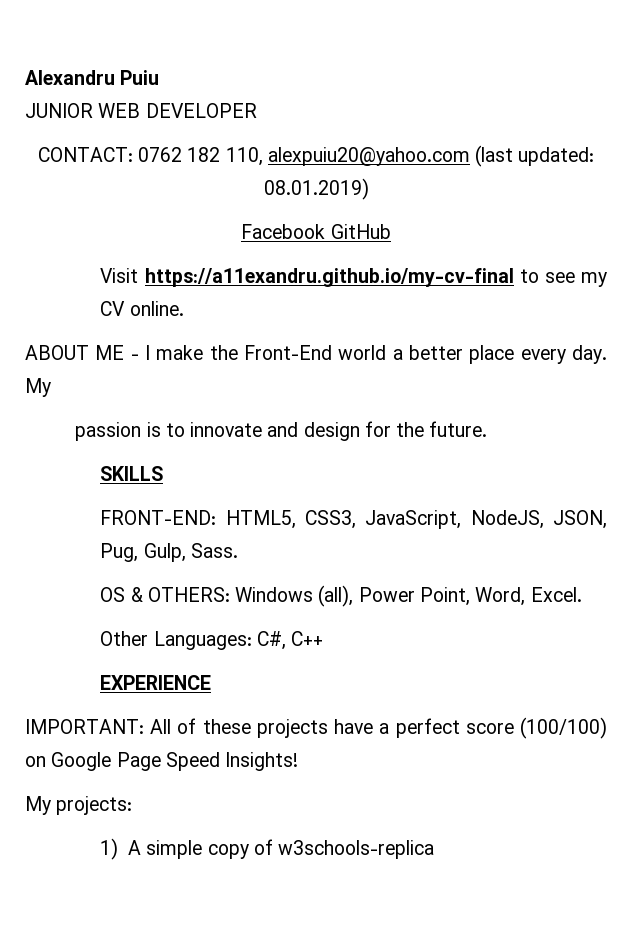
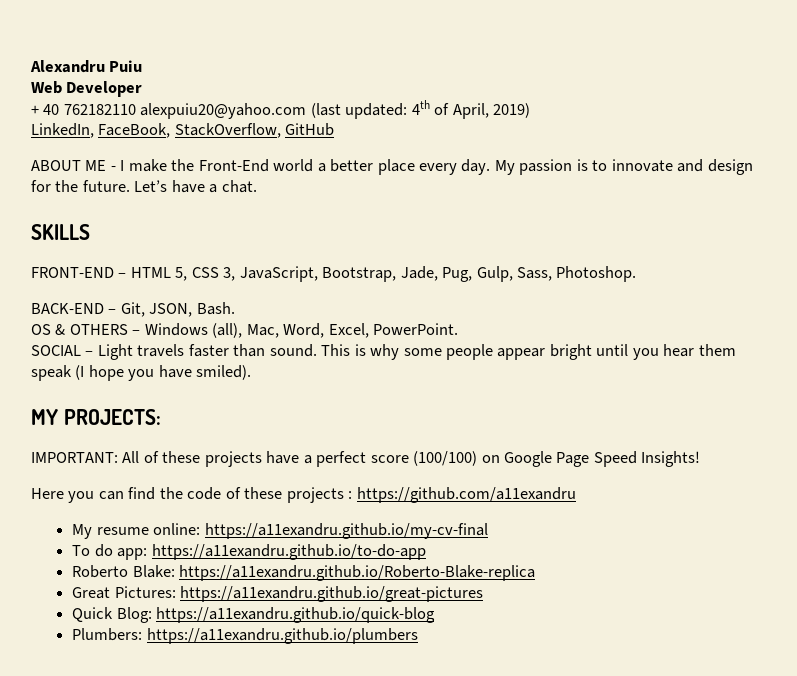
[25,103,257,118] [37,145,595,167] [263,178,369,200] [241,224,391,239] [100,268,607,287] [100,301,184,316] JUNIOR WEB DEVELOPER // CONTACT: 0762 182 110, alexpuiu20@yahoo.com (last updated: 08.01.2019) // Facebook GitHub // Visit https://a11exandru.github.io/my-cv-final to see my CV online. -> [31,81,143,97] [31,100,531,119] [31,123,335,138] Web Developer // + 40 762182110 alexpuiu20@yahoo.com (last updated: 4th of April, 2019) // LinkedIn, FaceBook, StackOverflow, GitHub
(51, 387) // -> (515, 167) none
[100,466,164,481] [100,510,607,529] [100,543,238,562] [100,585,582,607] [100,631,324,650] [100,675,212,690] // SKILLS // FRONT-END: HTML5, CSS3, JavaScript, NodeJS, JSON, Pug, Gulp, Sass. // OS & OTHERS: Windows (all), Power Point, Word, Excel. // Other Languages: C#, C++ // EXPERIENCE -> [134,180,257,193] [31,224,90,240] [31,266,637,282] [31,302,235,317] [31,323,459,338] [31,344,736,360] [31,365,252,381] [31,409,161,425] Let’s have a chat. // SKILLS // FRONT-END – HTML 5, CSS 3, JavaScript, Bootstrap, Jade, Pug, Gulp, Sass, Photoshop. // BACK-END – Git, JSON, Bash. // OS & OTHERS – Windows (all), Mac, Word, Excel, PowerPoint. // SOCIAL – Light travels faster than sound. This is why some people appear bright until you hear them speak (I hope you have smiled). // MY PROJECTS:
[25,796,133,815] [100,838,435,860] My projects: // 1) A simple copy of w3schools-replica -> [31,487,576,503] [72,523,488,539] [72,544,426,560] [72,565,536,581] [72,586,484,602] [72,607,436,623] [72,628,418,644] Here you can find the code of these projects : https://github.com/a11exandru // My resume online: https://a11exandru.github.io/my-cv-final // To do app: https://a11exandru.github.io/to-do-app // Roberto Blake: https://a11exandru.github.io/Roberto-Blake-replica // Great Pictures: https://a11exandru.github.io/great-pictures // Quick Blog: https://a11exandru.github.io/quick-blog // Plumbers: https://a11exandru.github.io/plumbers

